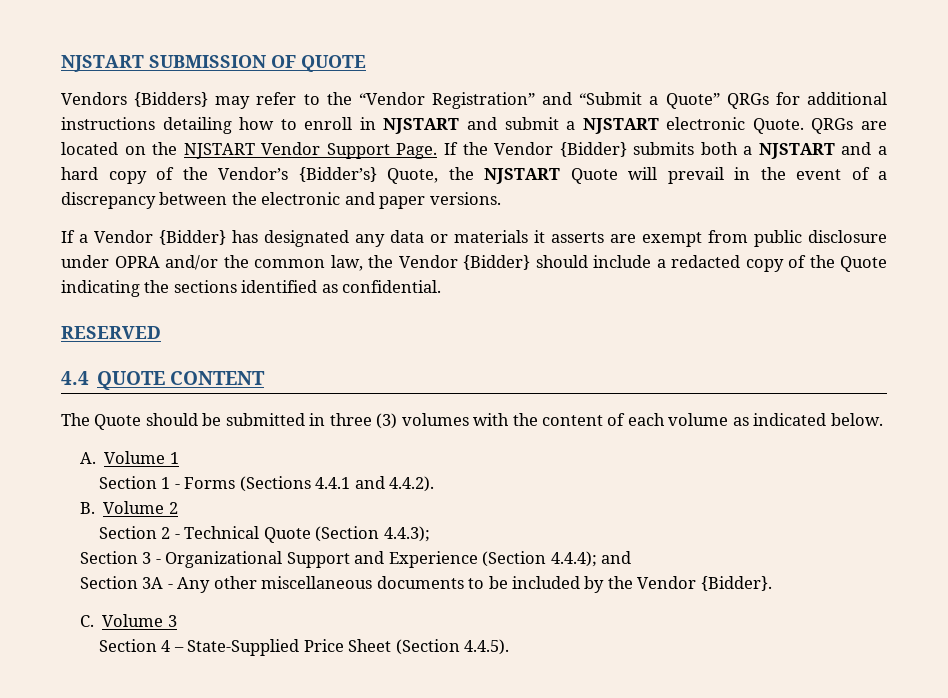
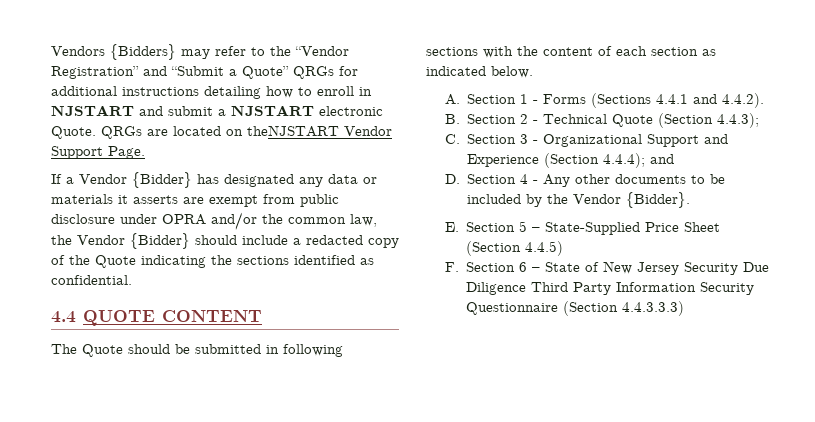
[61,55,366,72] NJSTART SUBMISSION OF QUOTE // -> (51, 51) none
[152,142,255,159] the NJSTART -> [247,125,339,137] theNJSTART
[443,142,887,159] [61,167,887,184] [61,192,501,209] If the Vendor {Bidder} submits both a NJSTART and a hard copy of the Vendor’s {Bidder’s} Quote, the NJSTART Quote will prevail in the event of a discrepancy between the electronic and paper versions. -> (145, 152) none
[61,326,161,339] // RESERVED -> (132, 280) none
[329,413,469,429] three (3) volumes -> [283,344,343,357] [426,47,478,56] following sections
[668,413,729,426] volume -> [651,47,698,56] section
[104,451,179,464] Volume 1 // -> (460, 99) none
[103,501,178,514] Volume 2 // -> (460, 119) none
(430, 534) none -> [444,134,460,144] C.
[79,576,164,589] Section 3A -> [444,174,528,184] D. Section 4
[261,576,373,589] miscellaneous -> (610, 179) none
[79,614,177,627] [98,639,171,652] C. Volume 3 // Section 4 -> [444,221,527,232] E. Section 5
[464,639,510,655] 4.4.5). -> [524,241,563,256] [444,261,769,275] [465,282,754,295] [465,301,684,316] 4.4.5) // F. Section 6 – State of New Jersey Security Due Diligence Third Party Information Security Questionnaire (Section 4.4.3.3.3)

